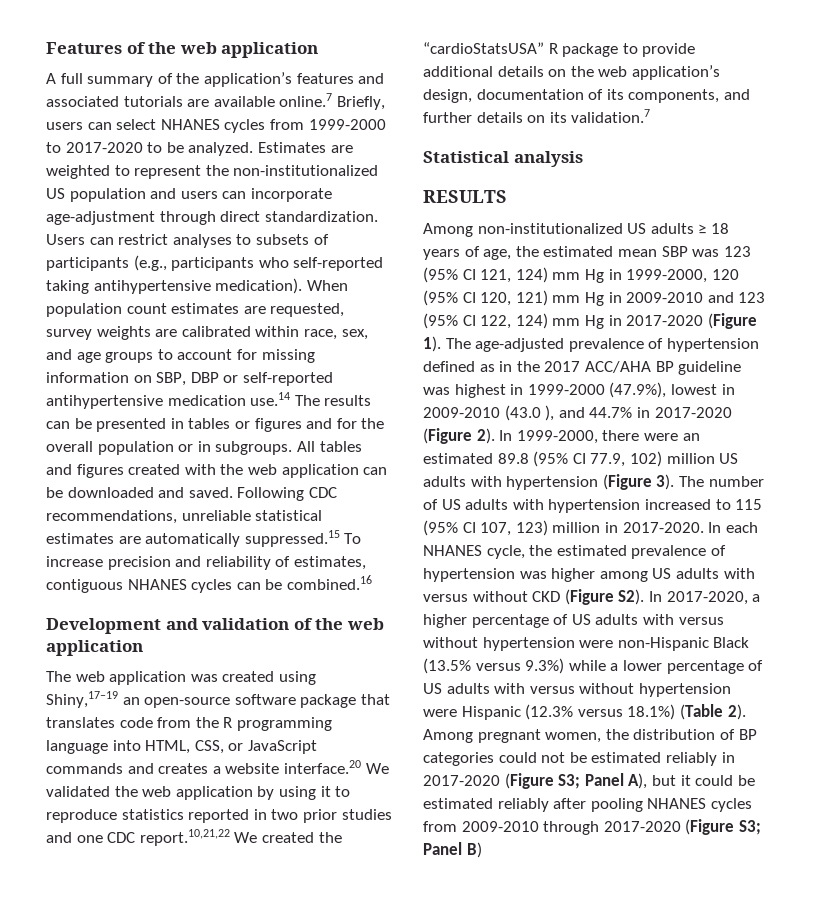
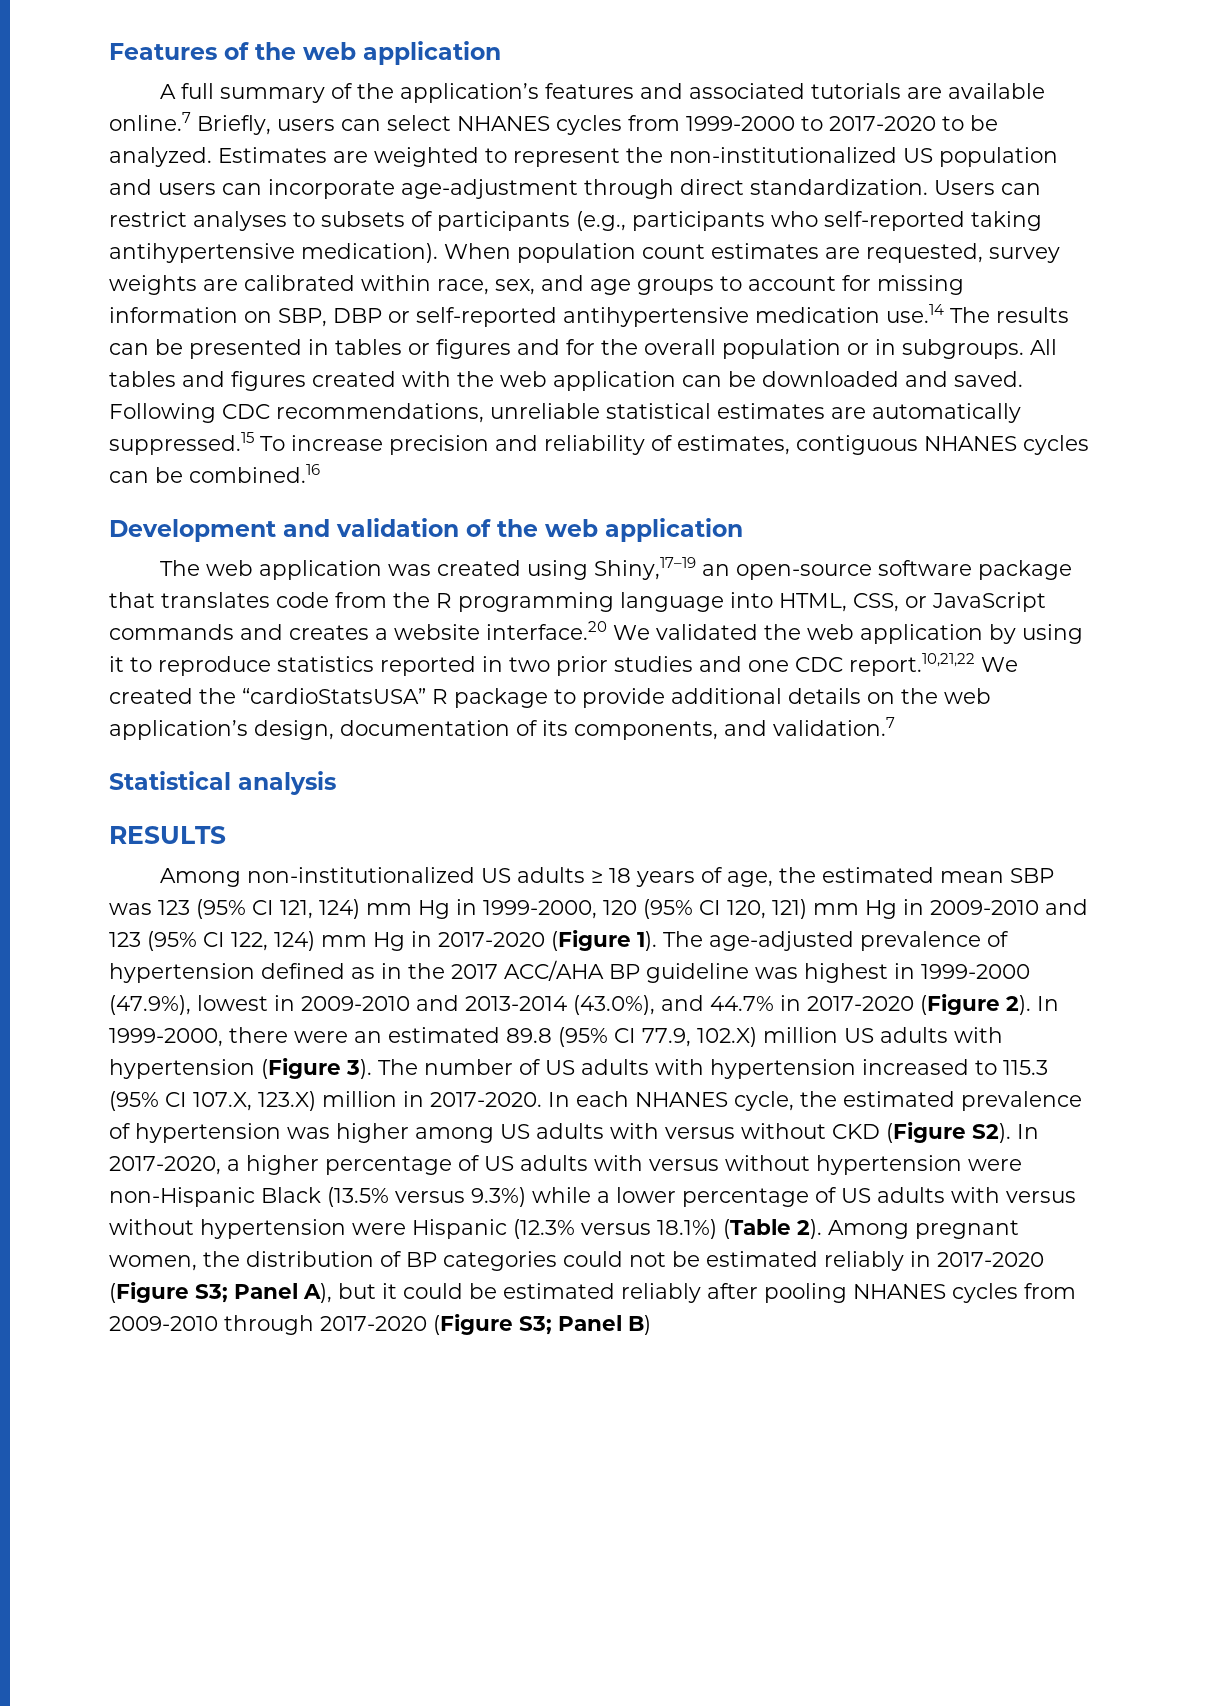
[423,112,567,123] further details on its -> (767, 728) none
[504,405,555,421] (43.0 ), -> [416,995,655,1015] and 2013-2014 (43.0%),
[629,451,662,467] 102) -> [697,1027,757,1047] 102.X)
[735,499,763,510] [423,520,548,536] 115 (95% CI 107, 123) -> [1003,1060,1048,1075] [109,1091,316,1111] 115.3 (95% CI 107.X, 123.X)

